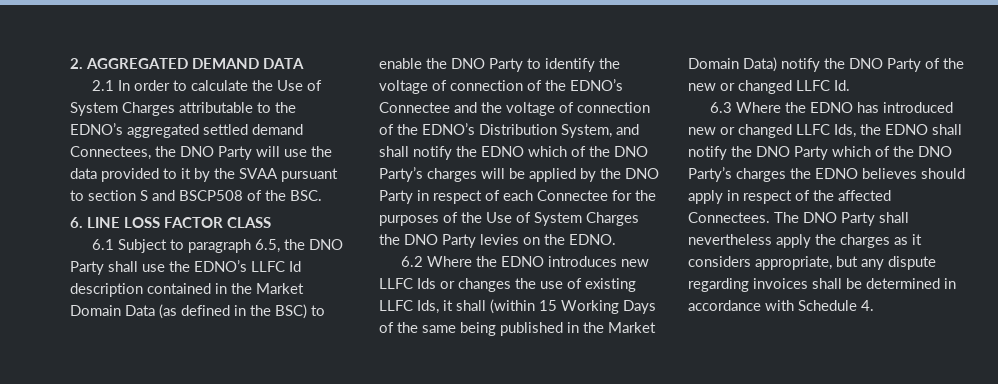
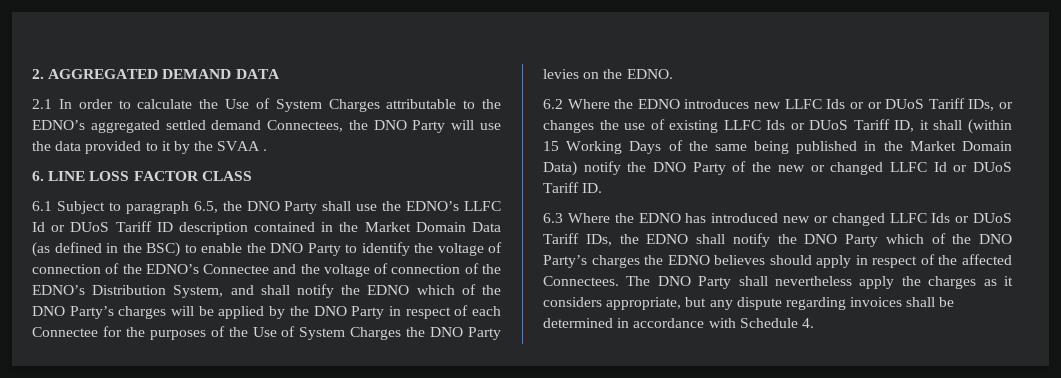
[281,168,338,182] [70,190,322,201] pursuant to section S and BSCP508 of the BSC. -> [263,149,268,151] .
(301, 266) none -> [51,221,173,232] or DUoS Tariff ID
(455, 285) none -> [867,98,1014,111] or DUoS Tariff IDs, or
[417,300,439,314] Ids, -> [766,119,915,132] Ids or DUoS Tariff ID,
[834,80,850,91] Id. -> [933,162,1012,172] [543,182,603,193] Id or DUoS Tariff ID.
[834,124,856,138] Ids, -> [931,213,1012,223] [543,233,612,246] Ids or DUoS Tariff IDs,

